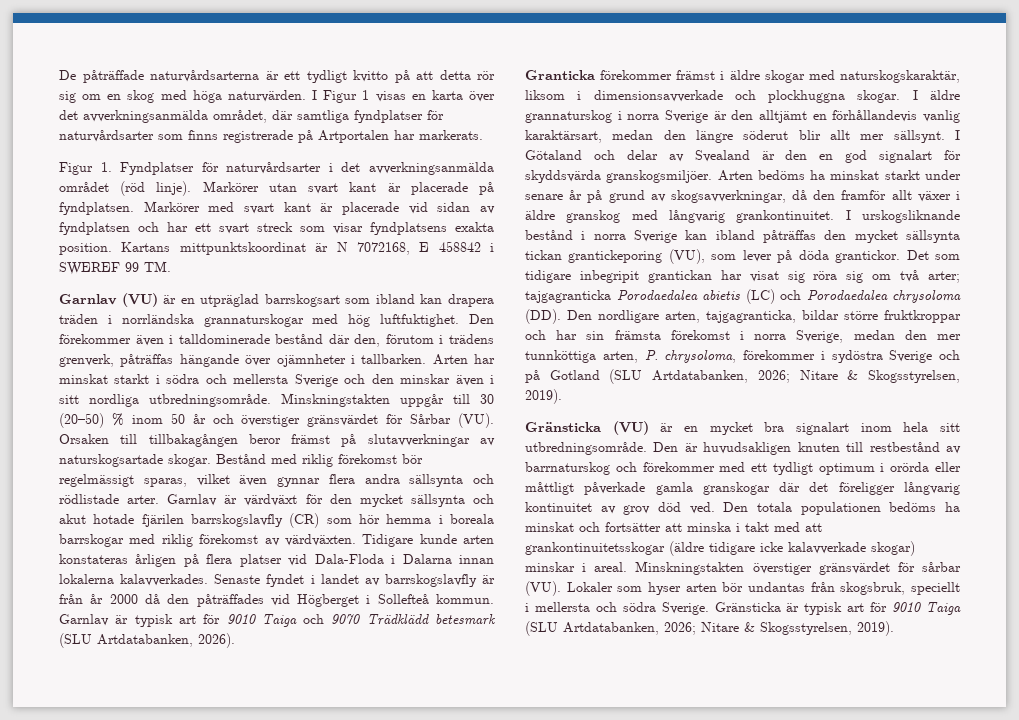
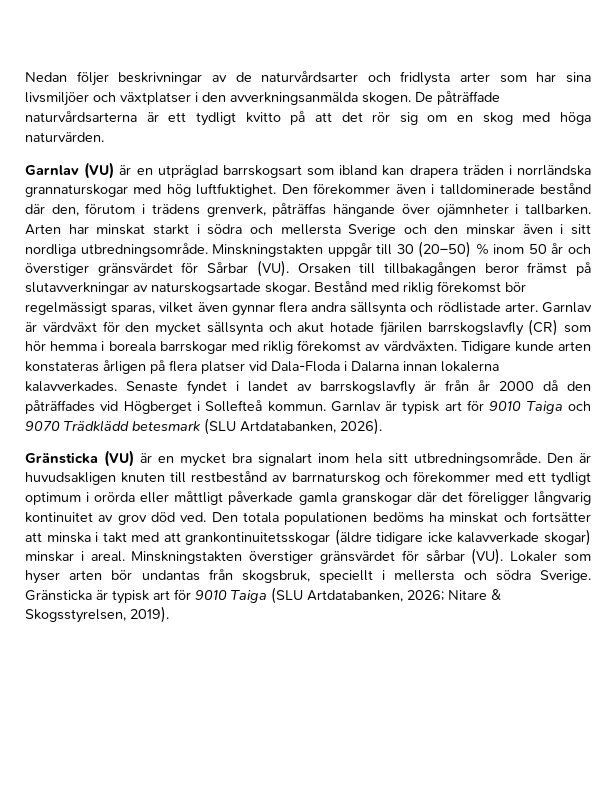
(59, 75) none -> [25,71,591,86] [25,92,411,106] Nedan följer beskrivningar av de naturvårdsarter och fridlysta arter som har sina livsmiljöer och växtplatser i den avverkningsanmälda skogen.
[439,70,471,80] detta -> [341,112,363,122] det
[312,90,495,103] [59,110,444,123] [59,130,483,143] [59,162,494,175] [59,181,495,196] [59,201,496,215] [59,222,494,235] [59,241,494,255] [59,261,171,275] I Figur 1 visas en karta över det avverkningsanmälda området, där samtliga fyndplatser för naturvårdsarter som finns registrerade på Artportalen har markerats. // Figur 1. Fyndplatser för naturvårdsarter i det avverkningsanmälda området (röd linje). Markörer utan svart kant är placerade på fyndplatsen. Markörer med svart kant är placerade vid sidan av fyndplatsen och har ett svart streck som visar fyndplatsens exakta position. Kartans mittpunktskoordinat är N 7072168, E 458842 i SWEREF 99 TM. -> (104, 137) none
[525,70,960,83] [525,90,960,103] [525,110,960,123] [525,130,960,143] [525,150,961,163] [525,170,961,183] [525,190,960,203] [525,210,960,223] [525,230,960,243] [525,249,961,264] [525,270,960,283] [525,289,961,304] [525,309,961,324] [525,330,961,343] [525,350,960,363] [525,369,960,384] [525,389,562,404] // Granticka förekommer främst i äldre skogar med naturskogskaraktär, liksom i dimensionsavverkade och plockhuggna skogar. I äldre grannaturskog i norra Sverige är den alltjämt en förhållandevis vanlig karaktärsart, medan den längre söderut blir allt mer sällsynt. I Götaland och delar av Svealand är den en god signalart för skyddsvärda granskogsmiljöer. Arten bedöms ha minskat starkt under senare år på grund av skogsavverkningar, då den framför allt växer i äldre granskog med långvarig grankontinuitet. I urskogsliknande bestånd i norra Sverige kan ibland påträffas den mycket sällsynta tickan grantickeporing (VU), som lever på döda grantickor. Det som tidigare inbegripit grantickan har visat sig röra sig om två arter; tajgagranticka Porodaedalea abietis (LC) och Porodaedalea chrysoloma (DD). Den nordligare arten, tajgagranticka, bildar större fruktkroppar och har sin främsta förekomst i norra Sverige, medan den mer tunnköttiga arten, P. chrysoloma, förekommer i sydöstra Sverige och på Gotland (SLU Artdatabanken, 2026; Nitare & Skogsstyrelsen, 2019). -> (382, 426) none

